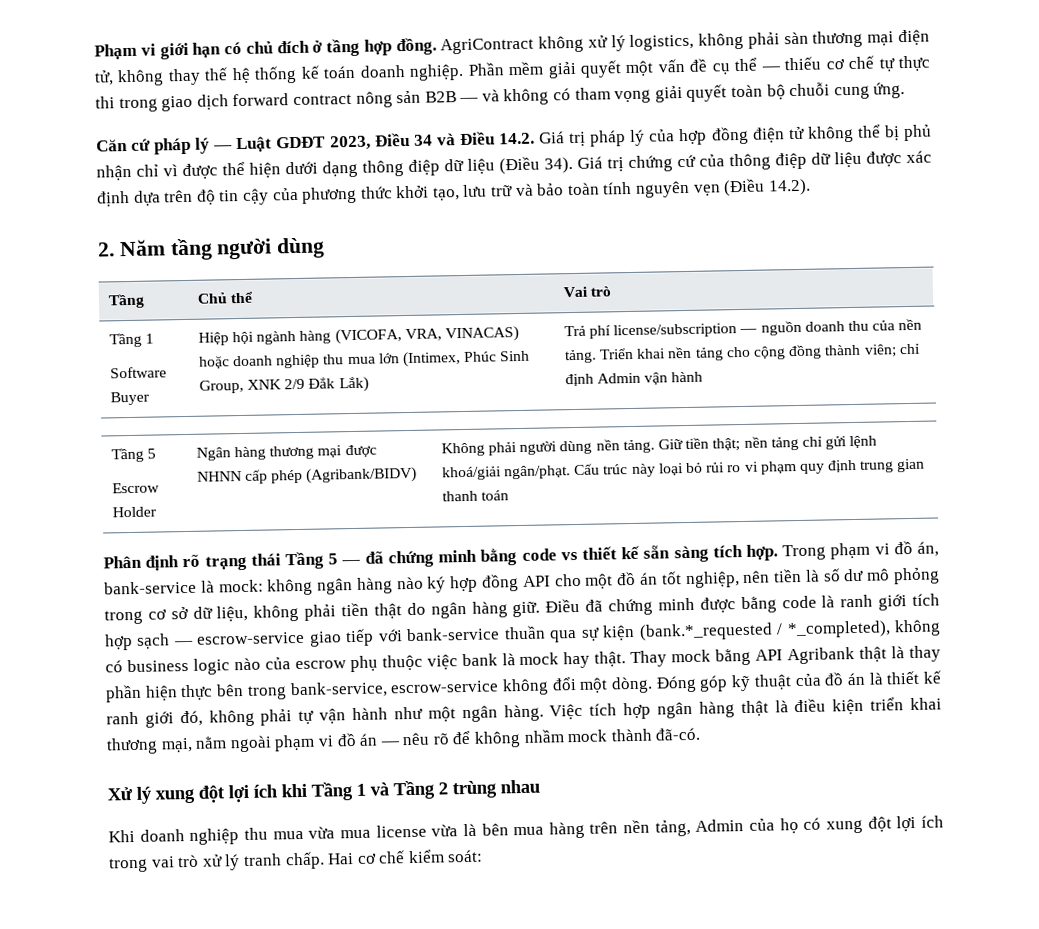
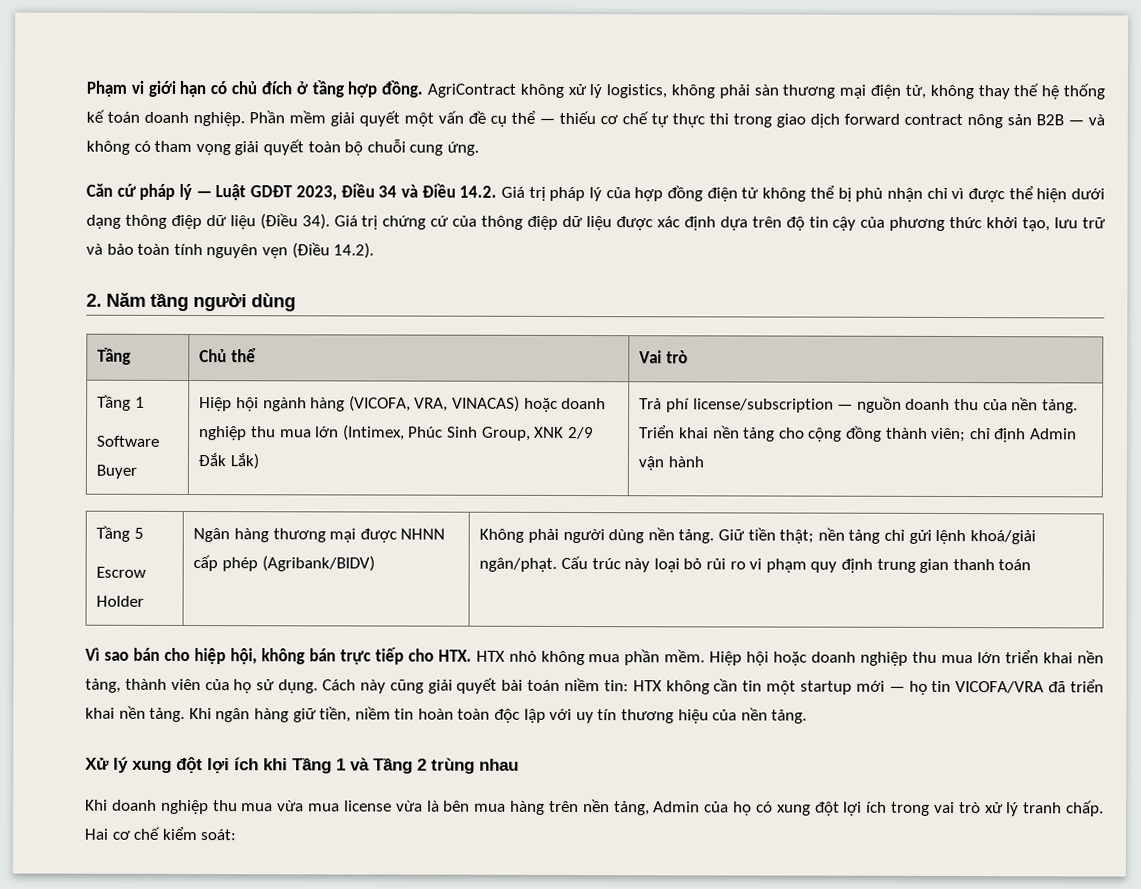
[103,540,940,571] [104,567,940,596] [104,593,940,625] [104,619,941,651] [105,645,942,675] [105,670,943,703] [106,697,943,728] [106,727,701,755] Phân định rõ trạng thái Tầng 5 — đã chứng minh bằng code vs thiết kế sẵn sàng tích hợp. Trong phạm vi đồ án, bank-service là mock: không ngân hàng nào ký hợp đồng API cho một đồ án tốt nghiệp, nên tiền là số dư mô phỏng trong cơ sở dữ liệu, không phải tiền thật do ngân hàng giữ. Điều đã chứng minh được bằng code là ranh giới tích hợp sạch — escrow-service giao tiếp với bank-service thuần qua sự kiện (bank.*_requested / *_completed), không có business logic nào của escrow phụ thuộc việc bank là mock hay thật. Thay mock bằng API Agribank thật là thay phần hiện thực bên trong bank-service, escrow-service không đổi một dòng. Đóng góp kỹ thuật của đồ án là thiết kế ranh giới đó, không phải tự vận hành như một ngân hàng. Việc tích hợp ngân hàng thật là điều kiện triển khai thương mại, nằm ngoài phạm vi đồ án — nêu rõ để không nhầm mock thành đã-có. -> [85,647,1104,666] [85,677,1105,695] [85,705,808,724] Vì sao bán cho hiệp hội, không bán trực tiếp cho HTX. HTX nhỏ không mua phần mềm. Hiệp hội hoặc doanh nghiệp thu mua lớn triển khai nền tảng, thành viên của họ sử dụng. Cách này cũng giải quyết bài toán niềm tin: HTX không cần tin một startup mới — họ tin VICOFA/VRA đã triển khai nền tảng. Khi ngân hàng giữ tiền, niềm tin hoàn toàn độc lập với uy tín thương hiệu của nền tảng.

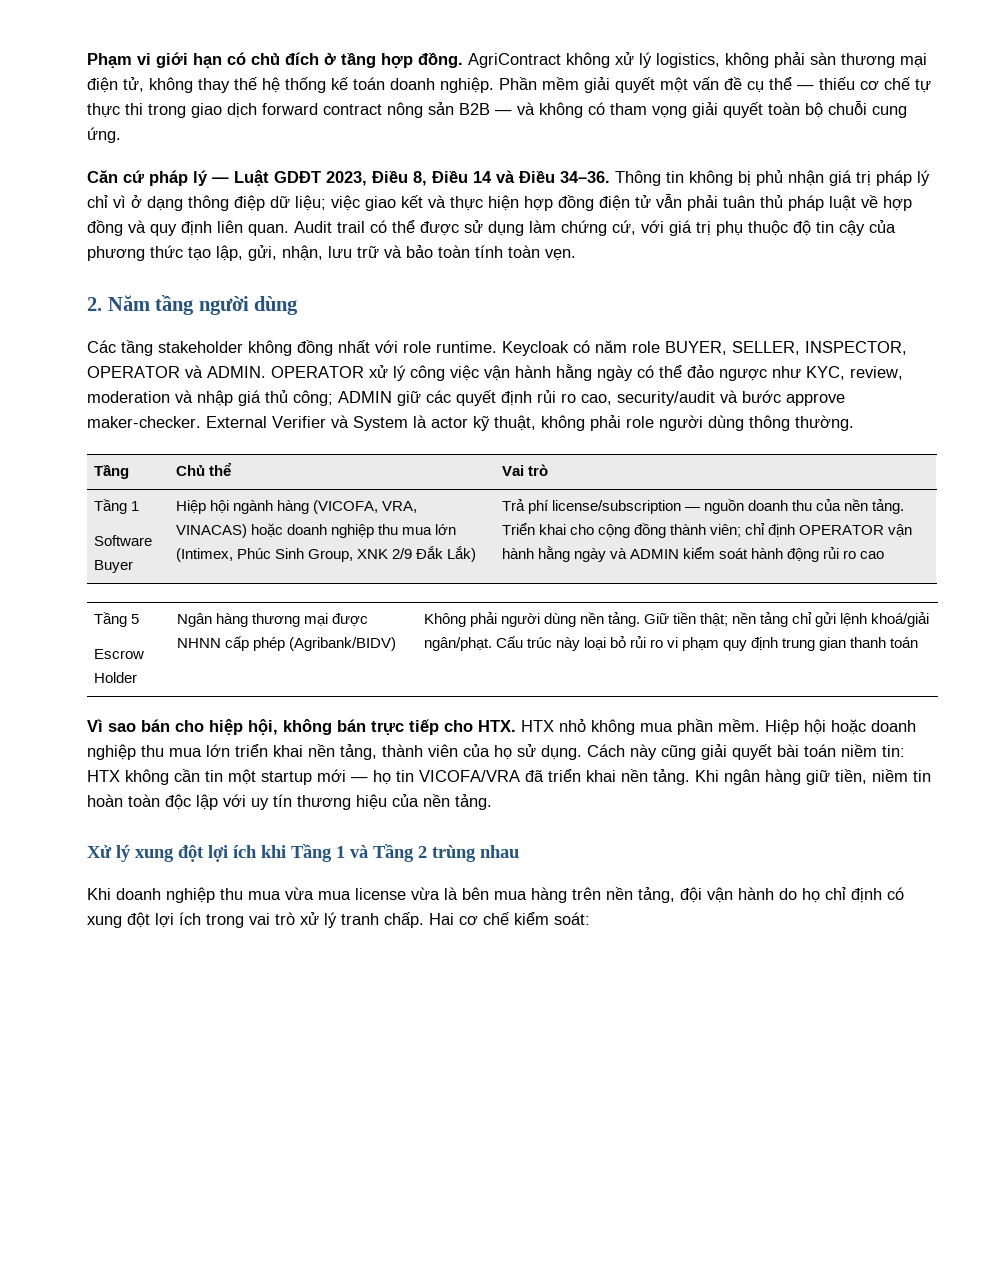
[378,183,1105,203] [86,213,782,231] 34 và Điều 14.2. Giá trị pháp lý của hợp đồng điện tử không thể bị phủ nhận chỉ vì được thể hiện dưới dạng thông điệp dữ liệu (Điều 34). Giá trị chứng cứ của thông điệp dữ liệu được xác định dựa trên -> [413,170,930,186] [87,194,912,211] [87,220,788,236] 8, Điều 14 và Điều 34–36. Thông tin không bị phủ nhận giá trị pháp lý chỉ vì ở dạng thông điệp dữ liệu; việc giao kết và thực hiện hợp đồng điện tử vẫn phải tuân thủ pháp luật về hợp đồng và quy định liên quan. Audit trail có thể được sử dụng làm chứng cứ, với giá trị phụ thuộc
[986,217,1051,232] khởi tạo, -> [188,245,323,261] tạo lập, gửi, nhận,
[206,242,375,259] nguyên vẹn (Điều 14.2). -> [508,245,576,261] toàn vẹn.
(296, 302) none -> [87,340,907,356] [87,364,903,381] [87,390,845,406] [87,415,854,431] // Các tầng stakeholder không đồng nhất với role runtime. Keycloak có năm role BUYER, SELLER, INSPECTOR, OPERATOR và ADMIN. OPERATOR xử lý công việc vận hành hằng ngày có thể đảo ngược như KYC, review, moderation và nhập giá thủ công; ADMIN giữ các quyết định rủi ro cao, security/audit và bước approve maker-checker. External Verifier và System là actor kỹ thuật, không phải role người dùng thông thường.
[712,425,776,442] nền tảng -> (566, 529) none
[1029,428,1077,440] [638,456,705,471] Admin vận hành -> [799,524,913,537] [501,546,885,562] OPERATOR vận hành hằng ngày và ADMIN kiểm soát hành động rủi ro cao
[653,801,752,816] Admin của họ -> [680,887,882,903] đội vận hành do họ chỉ định

